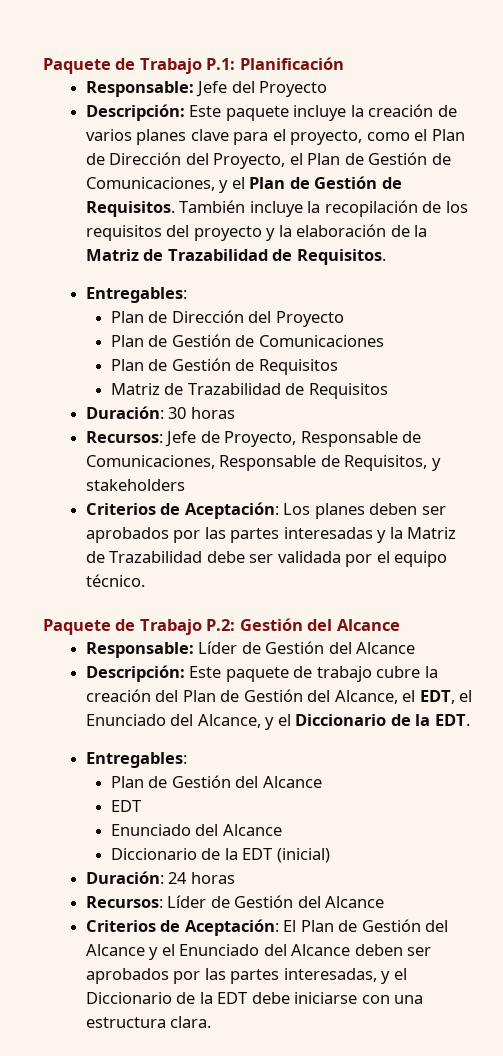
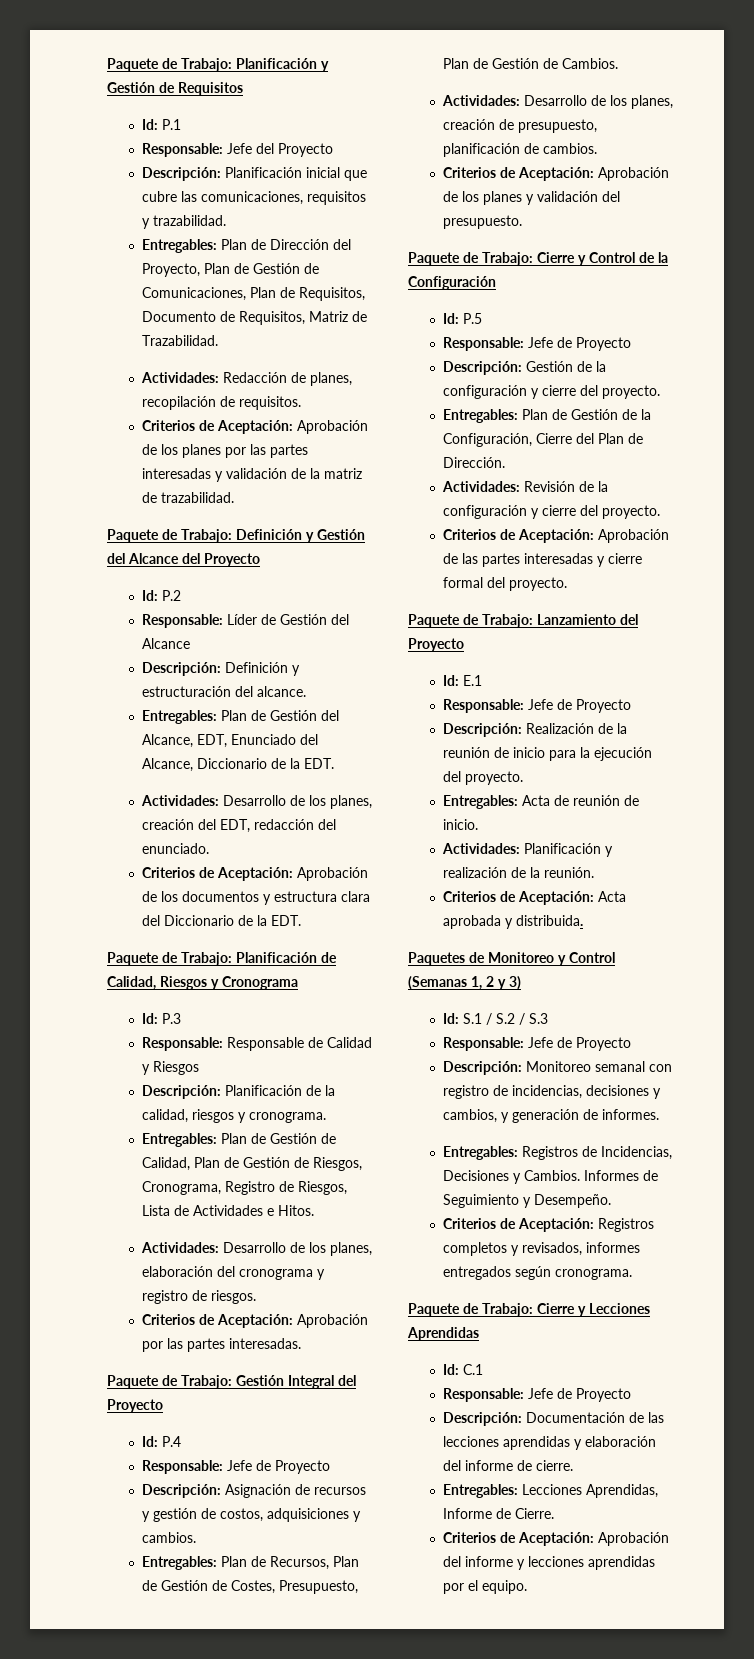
[43,57,344,74] Paquete de Trabajo P.1: Planificación -> [107,58,329,72] [107,82,243,96] [141,119,181,130] Paquete de Trabajo: Planificación y Gestión de Requisitos // Id: P.1
[189,104,457,121] [86,129,428,145] Este paquete incluye la creación de varios planes clave para el proyecto, como el -> [224,167,367,181] [141,191,366,205] [141,215,226,229] [141,239,217,253] Planificación inicial que cubre las comunicaciones, requisitos y trazabilidad. // Entregables:
[289,153,303,165] el -> (200, 270) none
[219,176,402,193] [86,200,468,217] [86,224,428,241] [86,249,386,265] [86,287,188,303] [110,310,344,327] [110,334,384,347] [110,358,338,375] [110,383,388,399] [86,406,235,419] [86,431,422,447] [86,455,441,471] [86,479,186,491] [86,502,446,519] [86,527,170,543] y el Plan de Gestión de Requisitos. También incluye la recopilación de los requisitos del proyecto y la elaboración de la Matriz de Trazabilidad de Requisitos. // Entregables: // Plan de Dirección del Proyecto // Plan de Gestión de Comunicaciones // Plan de Gestión de Requisitos // Matriz de Trazabilidad de Requisitos // Duración: 30 horas // Recursos: Jefe de Proyecto, Responsable de Comunicaciones, Responsable de Requisitos, y stakeholders // Criterios de Aceptación: Los planes deben ser aprobados -> [249,287,365,301] [141,311,367,325] [141,335,218,346] [140,372,352,386] [141,396,301,410] [141,420,368,434] [141,444,221,458] Plan de Requisitos, Documento de Requisitos, Matriz de Trazabilidad. // Actividades: Redacción de planes, recopilación de requisitos. // Criterios de Aceptación: Aprobación de los planes
[389,527,457,539] [86,551,448,567] [86,574,146,587] [43,618,400,635] la Matriz de Trazabilidad debe ser validada por el equipo técnico. // Paquete de Trabajo P.2: Gestión del Alcance -> [225,468,362,479] [141,492,234,503] [107,529,365,543] [107,553,260,567] [141,590,181,601] validación de la matriz de trazabilidad. // Paquete de Trabajo: Definición y Gestión del Alcance del Proyecto // Id: P.2
[189,666,438,682] [86,689,179,702] Este paquete de trabajo cubre la creación del -> [224,662,300,676] [141,686,306,697] [141,710,217,724] Definición y estructuración del alcance. // Entregables:
[402,690,473,704] el EDT, el -> [196,734,227,748] EDT,
[265,714,470,730] [86,752,188,768] [110,775,322,788] [110,800,141,812] [110,824,282,836] [110,848,330,863] [86,871,235,884] [86,895,385,908] [86,919,449,936] [86,944,432,960] [86,968,407,984] [86,992,424,1004] [86,1016,212,1028] y el Diccionario de la EDT. // Entregables: // Plan de Gestión del Alcance // EDT // Enunciado del Alcance // Diccionario de la EDT (inicial) // Duración: 24 horas // Recursos: Líder de Gestión del Alcance // Criterios de Aceptación: El Plan de Gestión del Alcance y el Enunciado del Alcance deben ser aprobados por las partes interesadas, y el Diccionario de la EDT debe iniciarse con una estructura clara. -> [196,758,334,769] [140,795,372,809] [141,819,336,833] [141,843,209,854] [141,867,368,881] [141,891,370,905] [141,915,301,926] [107,952,337,966] [107,976,298,990] [141,1013,181,1024] [141,1037,372,1051] [141,1061,199,1075] [141,1085,335,1099] [141,1109,326,1123] [141,1133,336,1147] [141,1157,362,1171] [141,1181,347,1195] [141,1205,314,1216] [140,1242,372,1256] [141,1266,325,1280] [141,1290,256,1304] [141,1314,368,1328] [141,1338,301,1352] [107,1375,356,1389] [107,1399,163,1413] [141,1436,181,1447] [141,1460,330,1474] [141,1484,366,1498] [141,1508,361,1522] [141,1532,196,1543] [141,1556,359,1570] [141,1580,358,1594] [442,58,618,69] [441,95,673,109] [442,119,597,133] [442,143,597,157] [442,167,669,181] [442,191,620,205] [442,215,522,229] [408,252,668,266] [408,276,496,290] [442,313,482,324] [442,337,631,351] [442,361,606,375] [442,385,660,399] [442,409,651,423] [442,433,643,447] [442,457,505,468] [441,481,608,492] [442,505,660,519] [442,529,669,543] [442,553,642,567] [442,577,567,591] [408,614,638,628] [408,638,464,652] [442,675,482,686] [442,699,631,713] [442,723,627,737] [442,747,652,761] [442,771,523,785] [442,795,639,809] [442,819,478,830] [441,843,613,857] [442,867,594,878] [442,891,626,905] [442,915,583,929] [408,952,615,966] [408,976,521,990] [442,1013,548,1025] [442,1037,631,1051] [442,1061,672,1075] [442,1085,661,1099] [442,1109,659,1123] [442,1146,672,1160] [442,1170,658,1184] [442,1194,611,1208] [442,1218,654,1232] [442,1242,640,1256] [442,1266,632,1280] [408,1303,650,1317] [407,1327,479,1341] [442,1364,483,1375] [442,1388,631,1402] [442,1412,664,1426] [442,1436,656,1450] [442,1460,573,1471] [442,1484,658,1498] [442,1508,554,1519] [442,1532,669,1546] [442,1556,655,1570] [442,1580,527,1594] Diccionario de la EDT. // Actividades: Desarrollo de los planes, creación del EDT, redacción del enunciado. // Criterios de Aceptación: Aprobación de los documentos y estructura clara del Diccionario de la EDT. // Paquete de Trabajo: Planificación de Calidad, Riesgos y Cronograma // Id: P.3 // Responsable: Responsable de Calidad y Riesgos // Descripción: Planificación de la calidad, riesgos y cronograma. // Entregables: Plan de Gestión de Calidad, Plan de Gestión de Riesgos, Cronograma, Registro de Riesgos, Lista de Actividades e Hitos. // Actividades: Desarrollo de los planes, elaboración del cronograma y registro de riesgos. // Criterios de Aceptación: Aprobación por las partes interesadas. // Paquete de Trabajo: Gestión Integral del Proyecto // Id: P.4 // Responsable: Jefe de Proyecto // Descripción: Asignación de recursos y gestión de costos, adquisiciones y cambios. // Entregables: Plan de Recursos, Plan de Gestión de Costes, Presupuesto, Plan de Gestión de Cambios. // Actividades: Desarrollo de los planes, creación de presupuesto, planificación de cambios. // Criterios de Aceptación: Aprobación de los planes y validación del presupuesto. // Paquete de Trabajo: Cierre y Control de la Configuración // Id: P.5 // Responsable: Jefe de Proyecto // Descripción: Gestión de la configuración y cierre del proyecto. // Entregables: Plan de Gestión de la Configuración, Cierre del Plan de Dirección. // Actividades: Revisión de la configuración y cierre del proyecto. // Criterios de Aceptación: Aprobación de las partes interesadas y cierre formal del proyecto. // Paquete de Trabajo: Lanzamiento del Proyecto // Id: E.1 // Responsable: Jefe de Proyecto // Descripción: Realización de la reunión de inicio para la ejecución del proyecto. // Entregables: Acta de reunión de inicio. // Actividades: Planificación y realización de la reunión. // Criterios de Aceptación: Acta aprobada y distribuida. // Paquetes de Monitoreo y Control (Semanas 1, 2 y 3) // Id: S.1 / S.2 / S.3 // Responsable: Jefe de Proyecto // Descripción: Monitoreo semanal con registro de incidencias, decisiones y cambios, y generación de informes. // Entregables: Registros de Incidencias, Decisiones y Cambios. Informes de Seguimiento y Desempeño. // Criterios de Aceptación: Registros completos y revisados, informes entregados según cronograma. // Paquete de Trabajo: Cierre y Lecciones Aprendidas // Id: C.1 // Responsable: Jefe de Proyecto // Descripción: Documentación de las lecciones aprendidas y elaboración del informe de cierre. // Entregables: Lecciones Aprendidas, Informe de Cierre. // Criterios de Aceptación: Aprobación del informe y lecciones aprendidas por el equipo.

